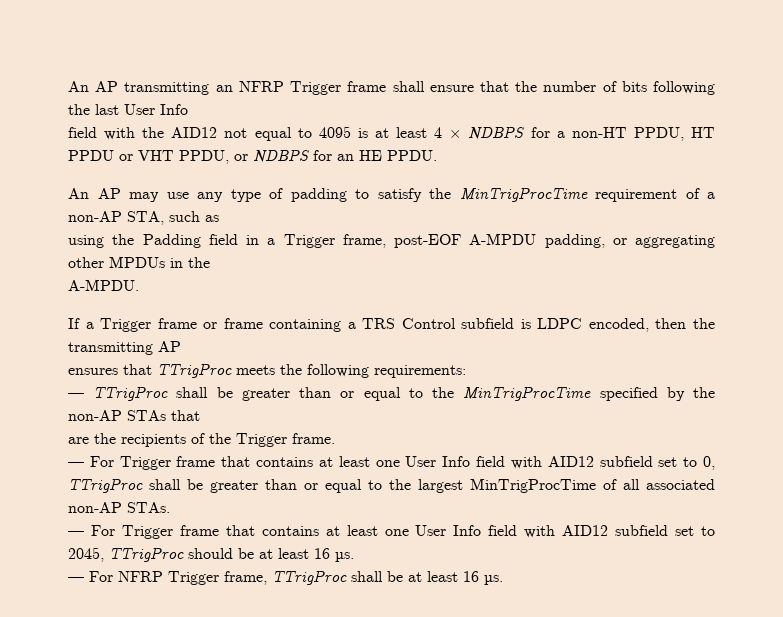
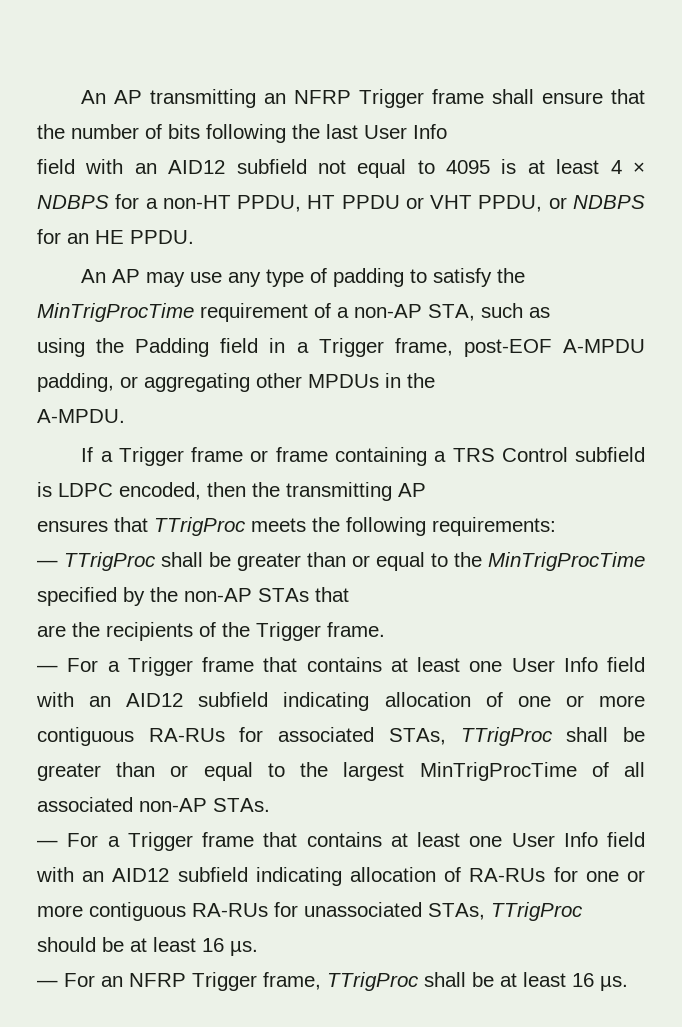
[142,127,218,138] the AID12 -> [134,159,307,174] an AID12 subfield
(114, 461) none -> [107,661,120,672] a
[547,456,716,470] AID12 subfield set to 0, -> [89,692,645,711] [37,727,446,746] an AID12 subfield indicating allocation of one or more contiguous RA-RUs for associated STAs,
(115, 530) none -> [107,836,120,847] a
[562,525,715,536] [68,547,104,562] AID12 subfield set to 2045, -> [82,867,645,886] [37,902,485,921] an AID12 subfield indicating allocation of RA-RUs for one or more contiguous RA-RUs for unassociated STAs,
(113, 576) none -> [101,976,123,987] an

